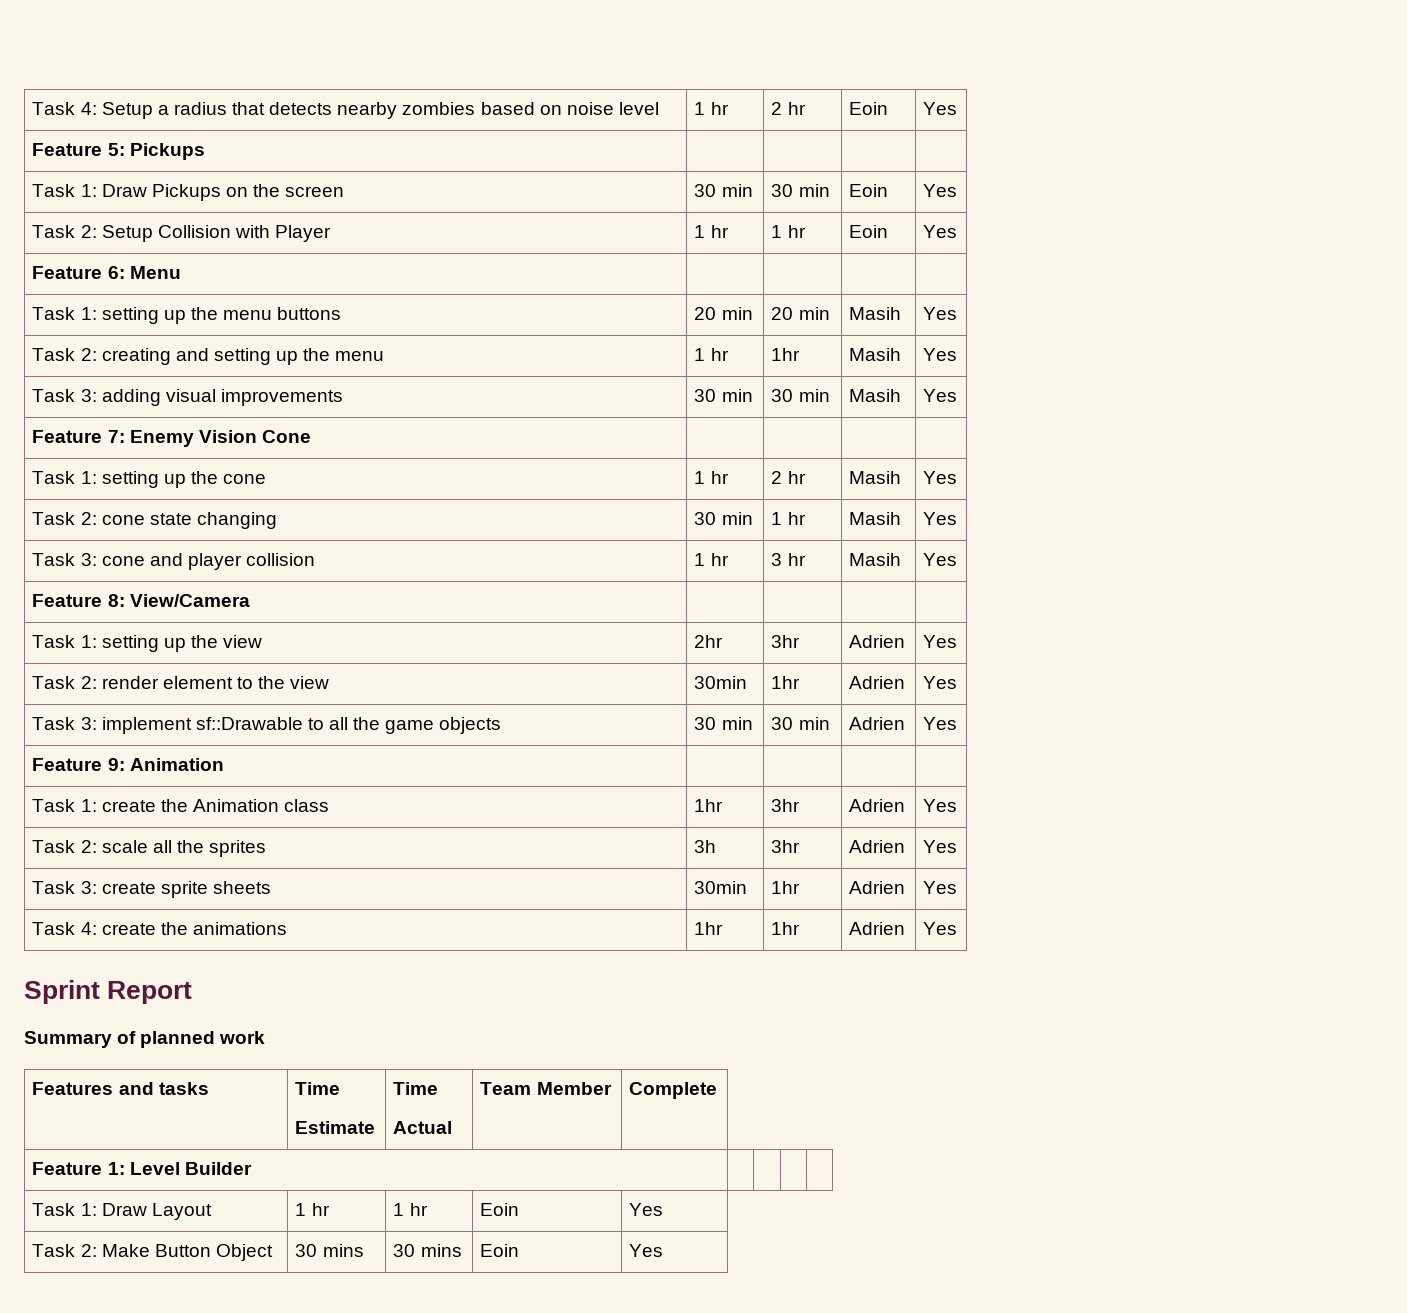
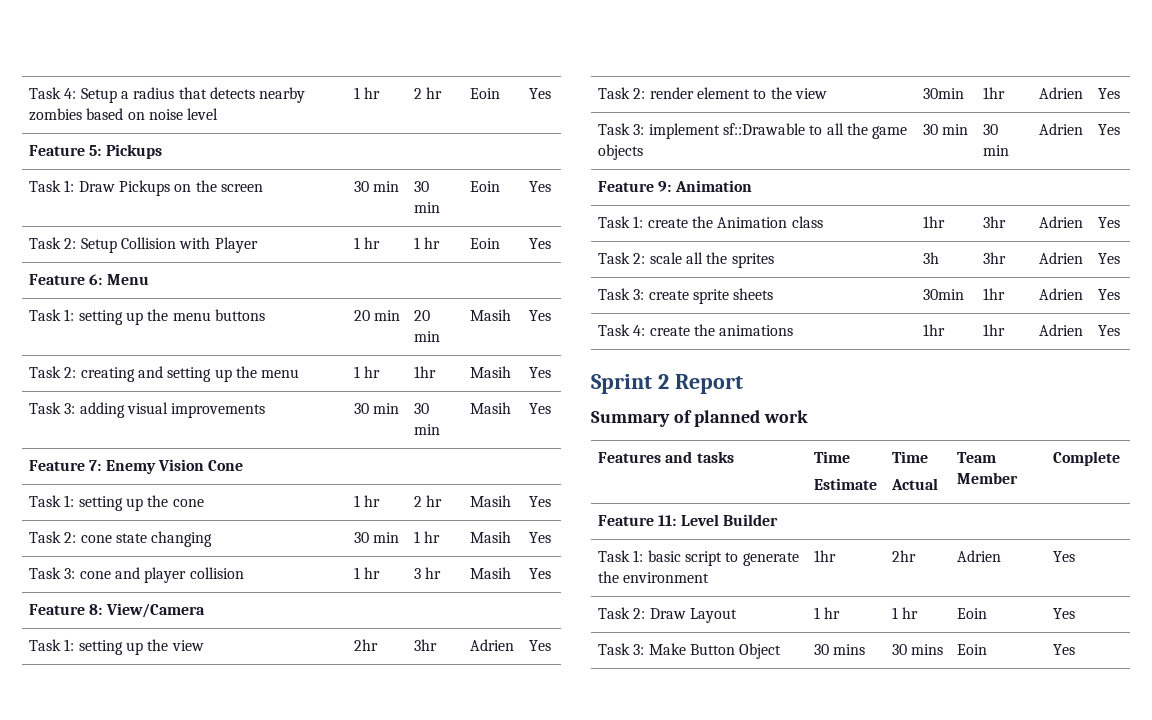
(100, 992) none -> [657,374,669,389] 2
[107,1162,125,1175] 1: -> [658,515,677,526] 11:
[32,1203,97,1216] | | | | // Task 1: -> [598,550,799,566] [598,571,710,583] [814,550,837,562] [892,550,917,562] [957,550,1002,562] [1053,551,1076,562] [598,607,646,619] // Task 1: basic script to generate the environment | 1hr | 2hr | Adrien | Yes // Task 2:
[80,1244,97,1257] 2: -> [633,644,645,655] 3:

